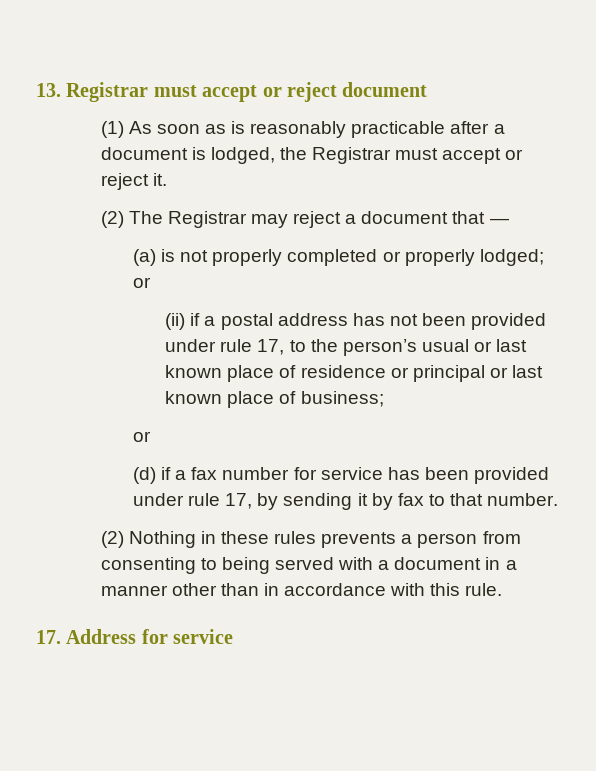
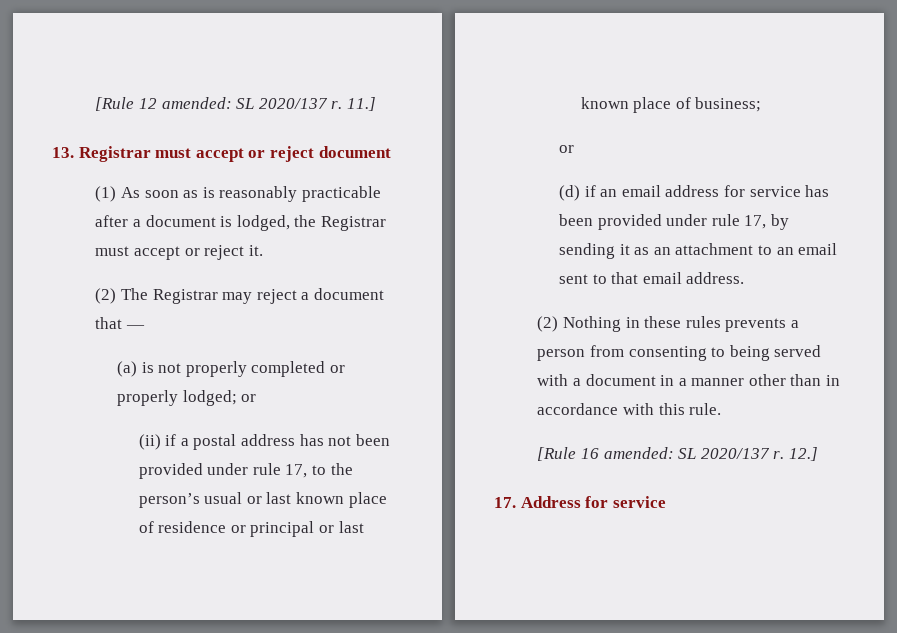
(36, 90) none -> [95,97,376,111] [Rule 12 amended: SL 2020/137 r. 11.] //
[175,467,290,480] a fax number -> [600,185,720,197] an email address
[371,493,559,510] by fax to that number. -> [634,243,838,255] [559,272,745,284] as an attachment to an email sent to that email address.
(503, 589) none -> [537,447,818,461] // [Rule 16 amended: SL 2020/137 r. 12.]

